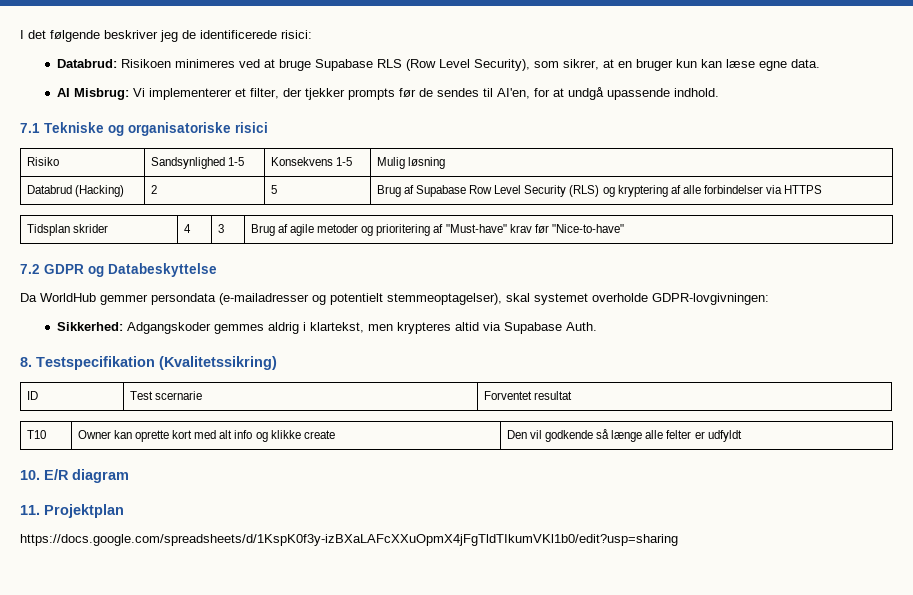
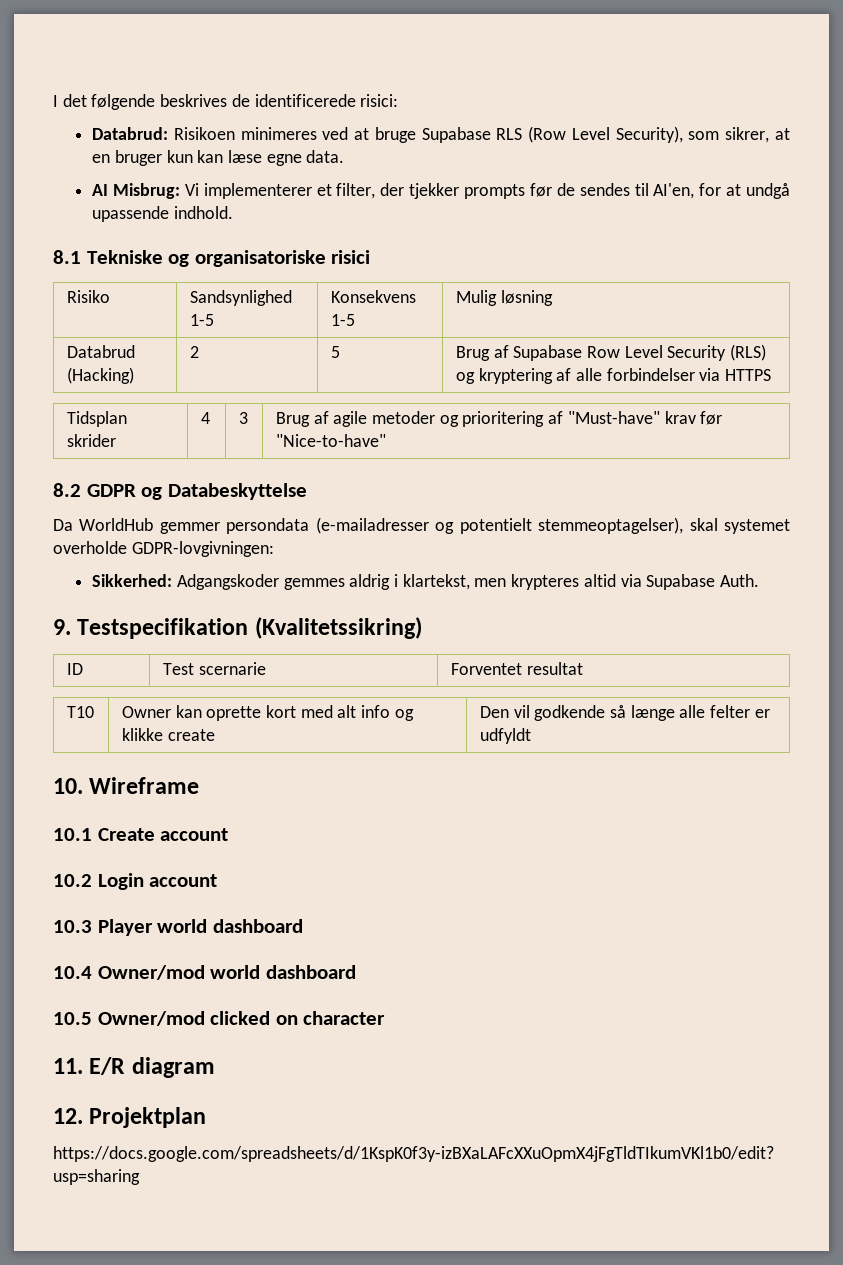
[104,30,178,42] beskriver jeg -> [160,94,228,107] beskrives
[20,123,40,133] 7.1 -> [53,250,81,264] 8.1
[20,264,40,274] 7.2 -> [53,483,81,497] 8.2
[20,357,32,367] 8. -> [53,619,71,635] 9.
(40, 475) none -> [89,777,200,794] [53,828,229,841] [53,873,218,890] [53,919,303,936] [53,965,356,980] [53,1011,386,1026] [53,1058,83,1074] Wireframe // 10.1 Create account // 10.2 Login account // 10.3 Player world dashboard // 10.4 Owner/mod world dashboard // 10.5 Owner/mod clicked on character // 11.
[20,505,40,515] 11. -> [53,1108,83,1124] 12.

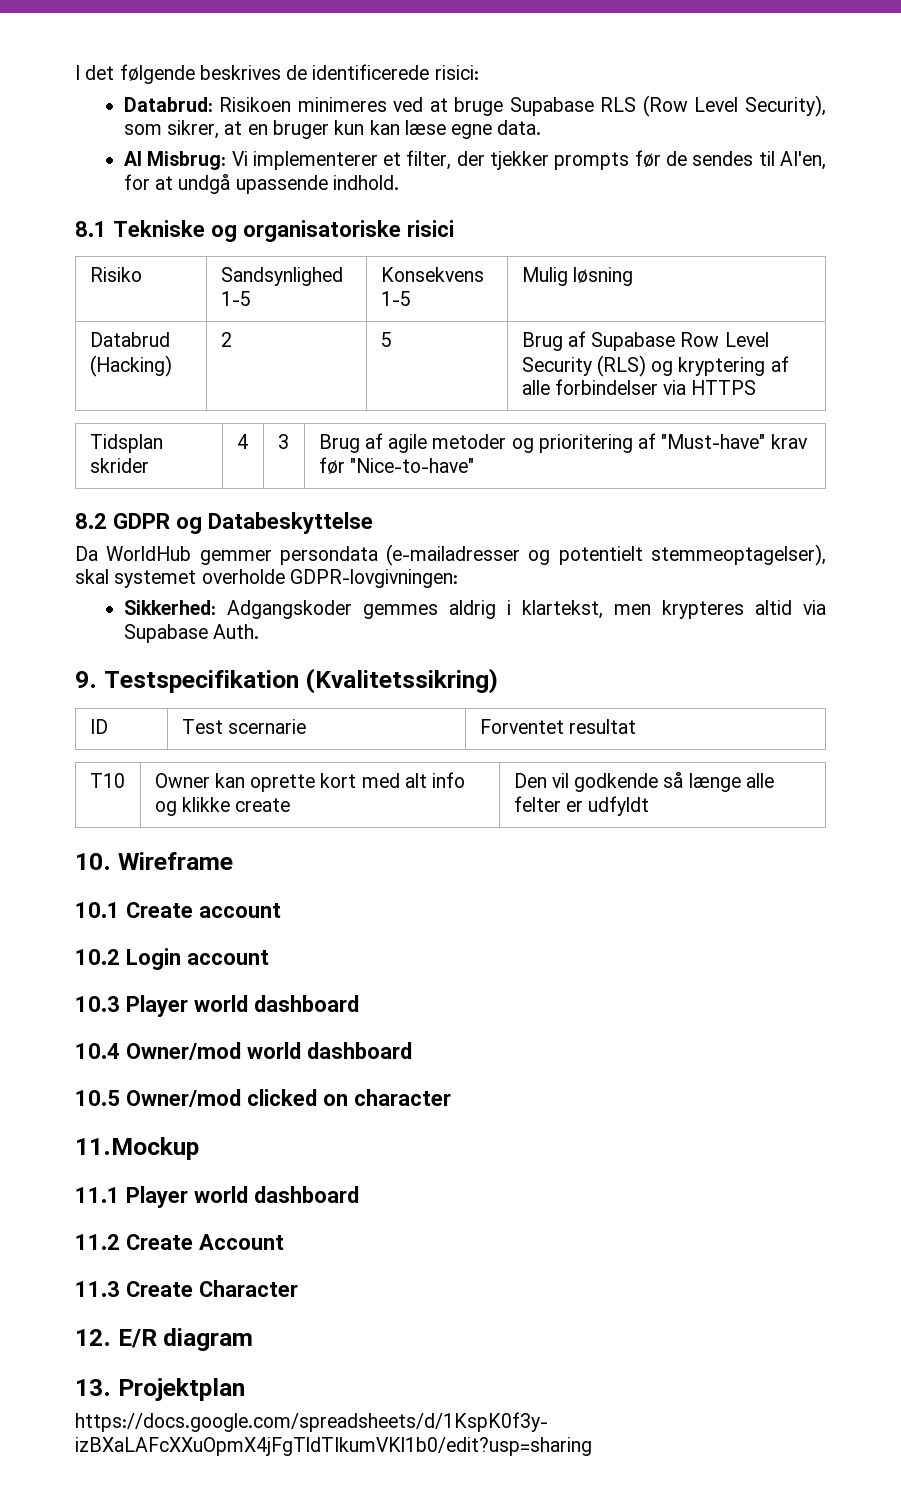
[53,1058,83,1074] 11. -> [75,1137,199,1160] [75,1186,359,1208] [75,1234,284,1250] [75,1280,298,1297] [75,1329,111,1346] 11.Mockup // 11.1 Player world dashboard // 11.2 Create Account // 11.3 Create Character // 12.
[53,1108,83,1124] 12. -> [75,1379,111,1396] 13.

